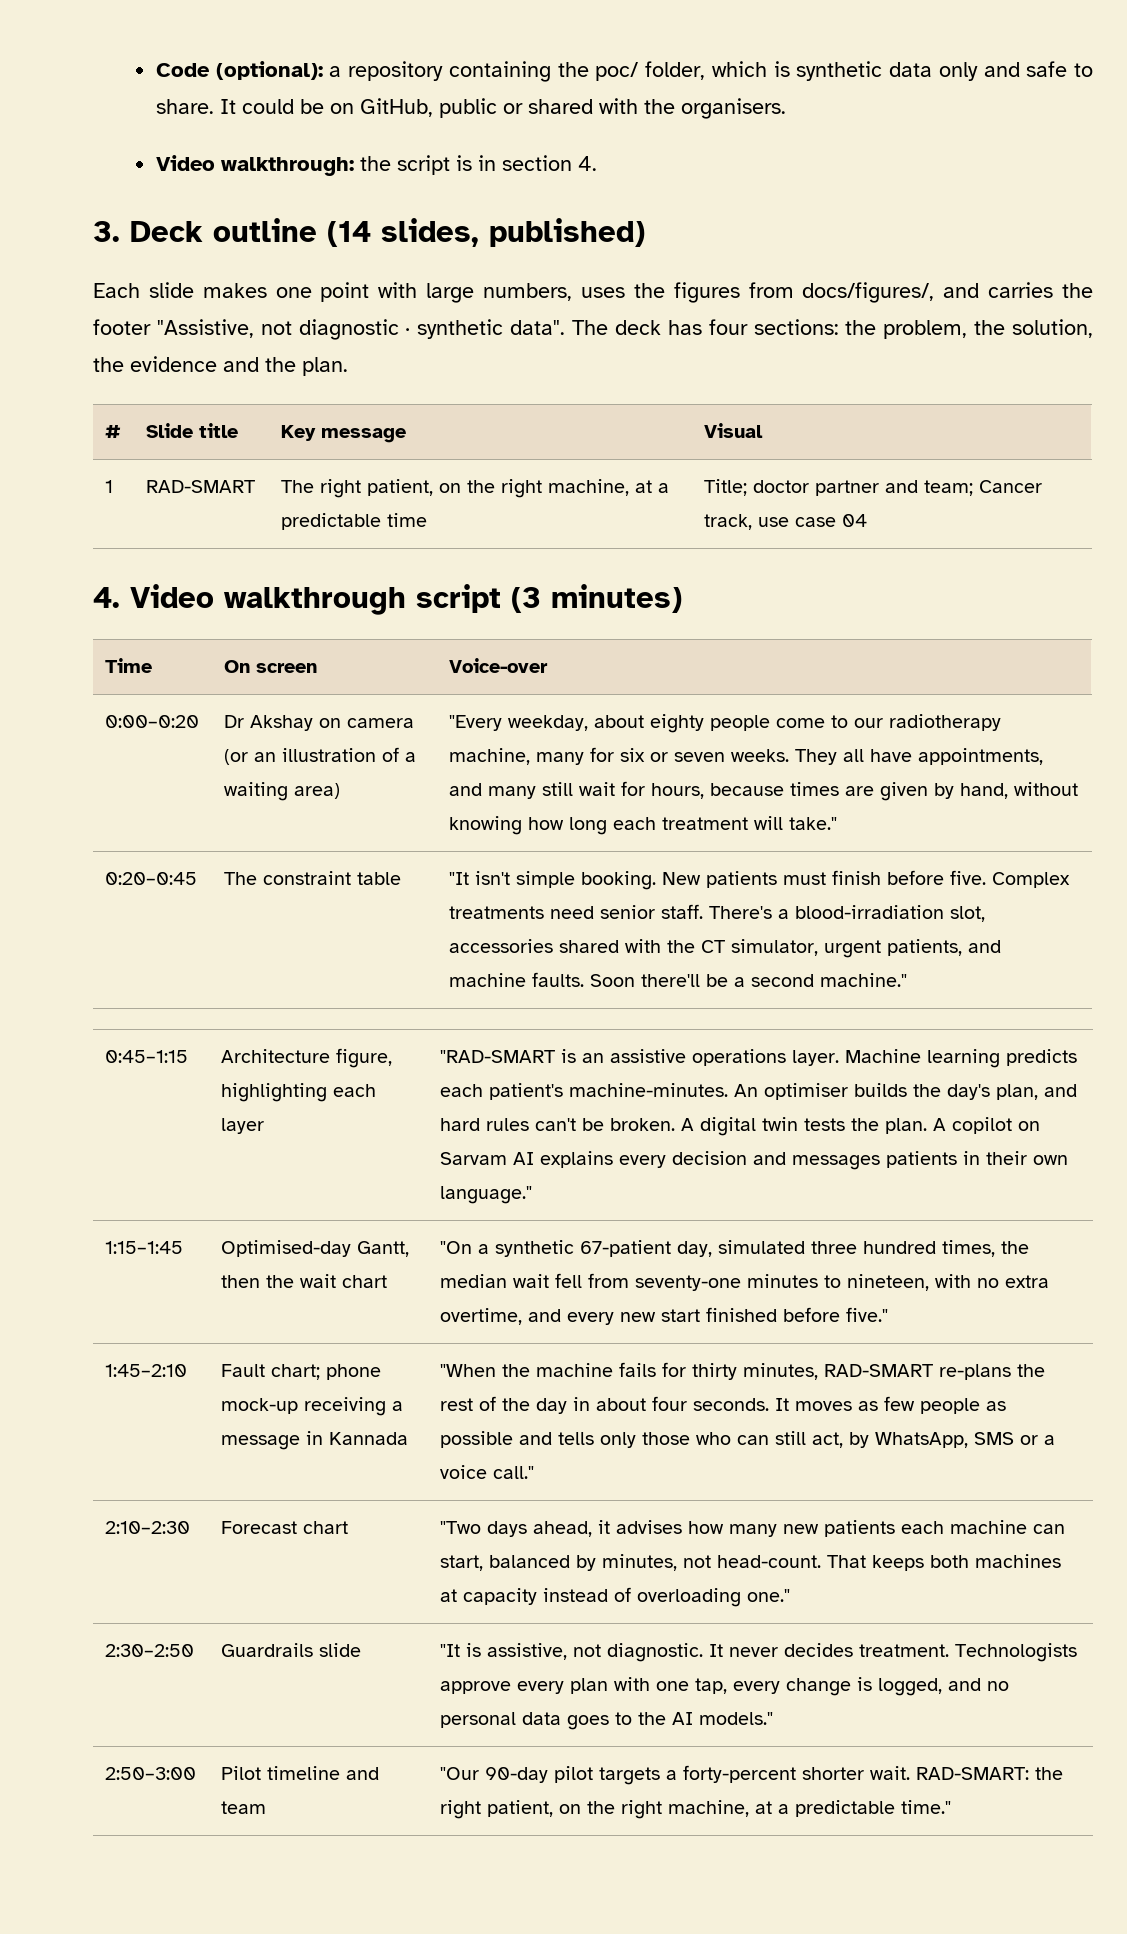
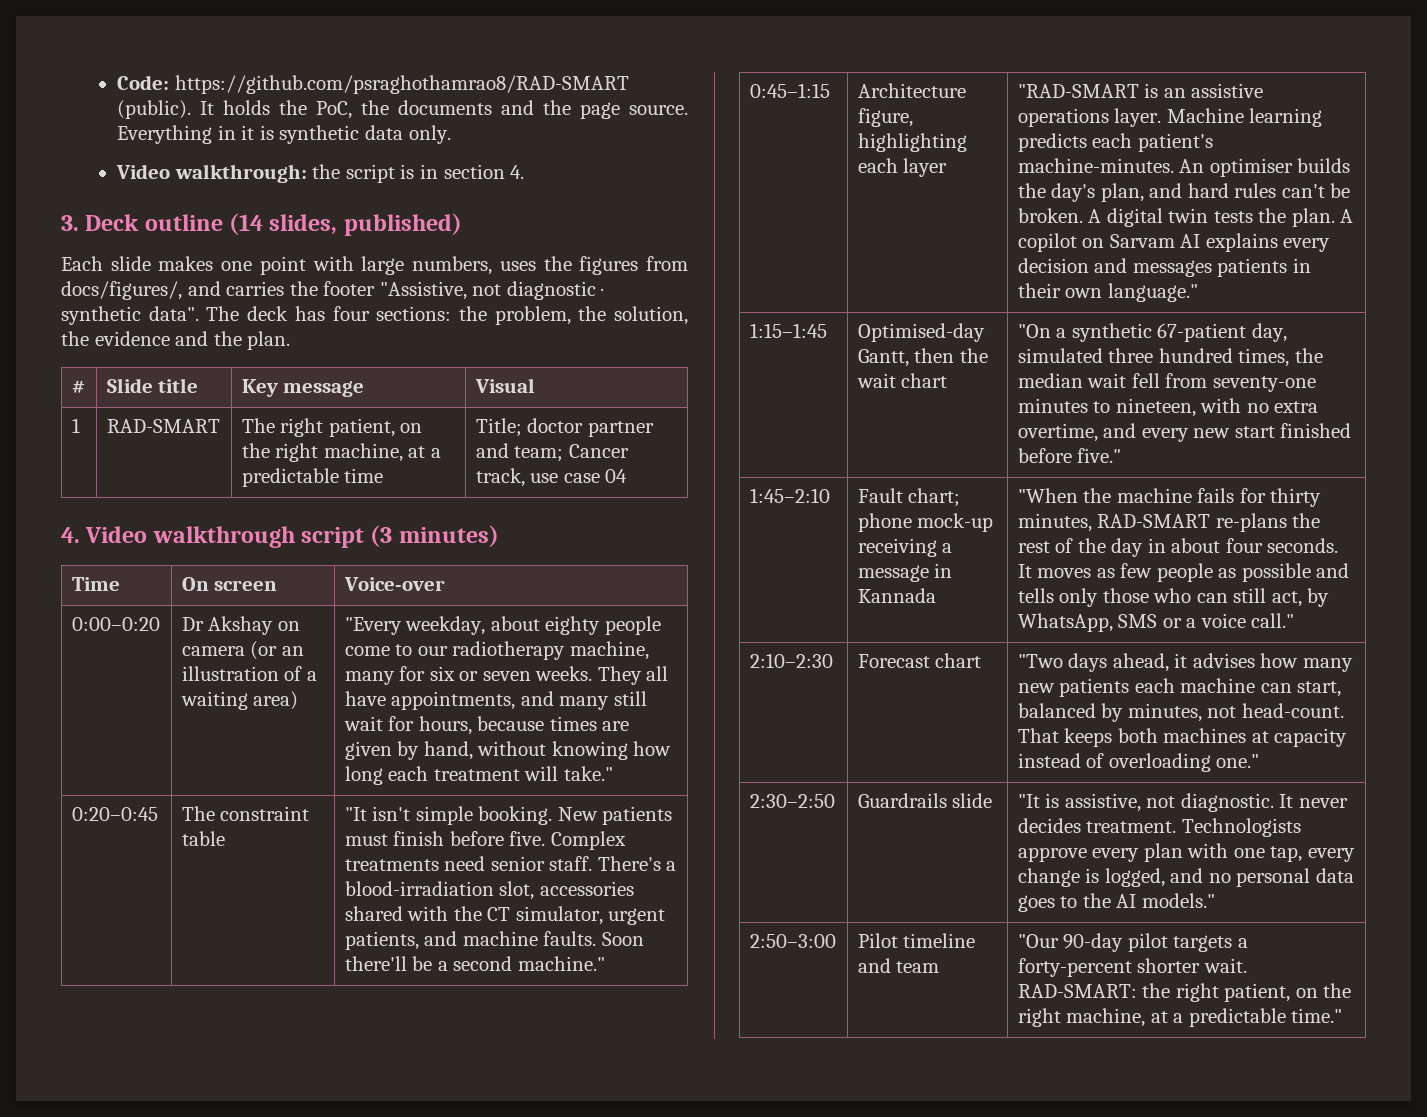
[155,61,1094,82] [155,98,786,119] Code (optional): a repository containing the poc/ folder, which is synthetic data only and safe to share. It could be on GitHub, public or shared with the organisers. -> [117,75,629,94] [117,100,688,119] [117,125,451,144] Code: https://github.com/psraghothamrao8/RAD-SMART (public). It holds the PoC, the documents and the page source. Everything in it is synthetic data only.

